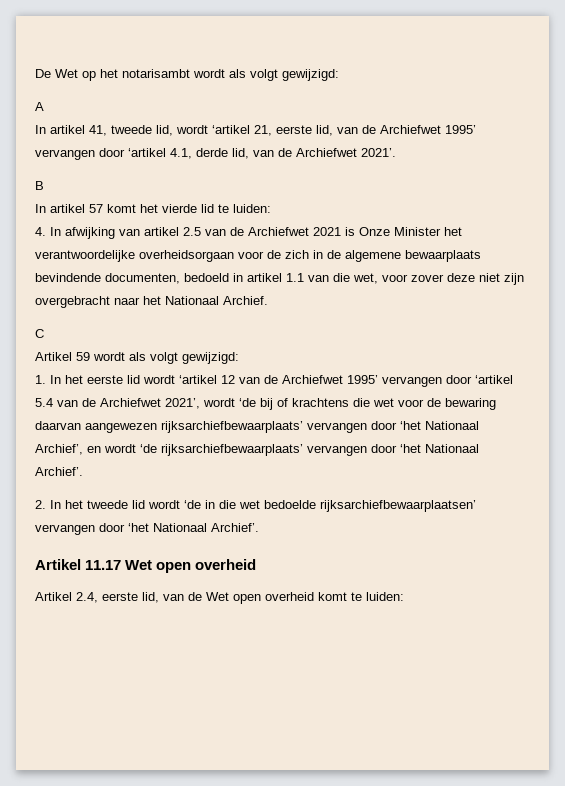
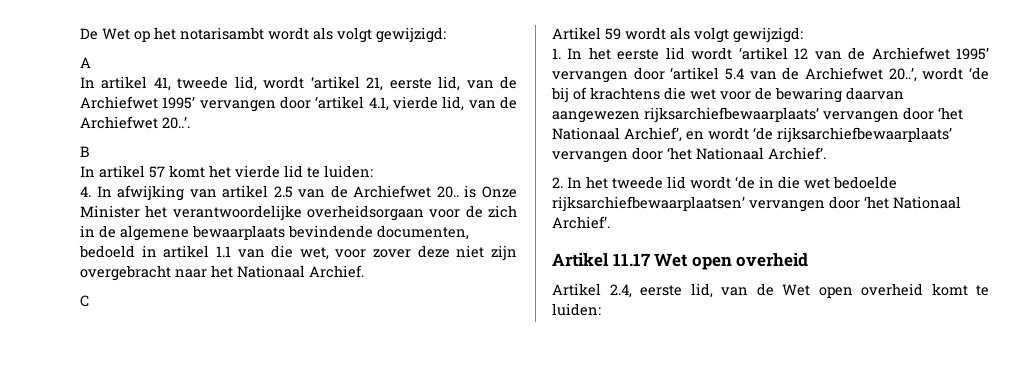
[196,148,396,159] derde lid, van de Archiefwet 2021’. -> [393,96,517,111] [80,116,190,129] vierde lid, van de Archiefwet 20..’.
[313,227,341,236] 2021 -> [436,186,459,198] 20..
[165,398,200,409] 2021’, -> [888,67,917,82] 20..’,

